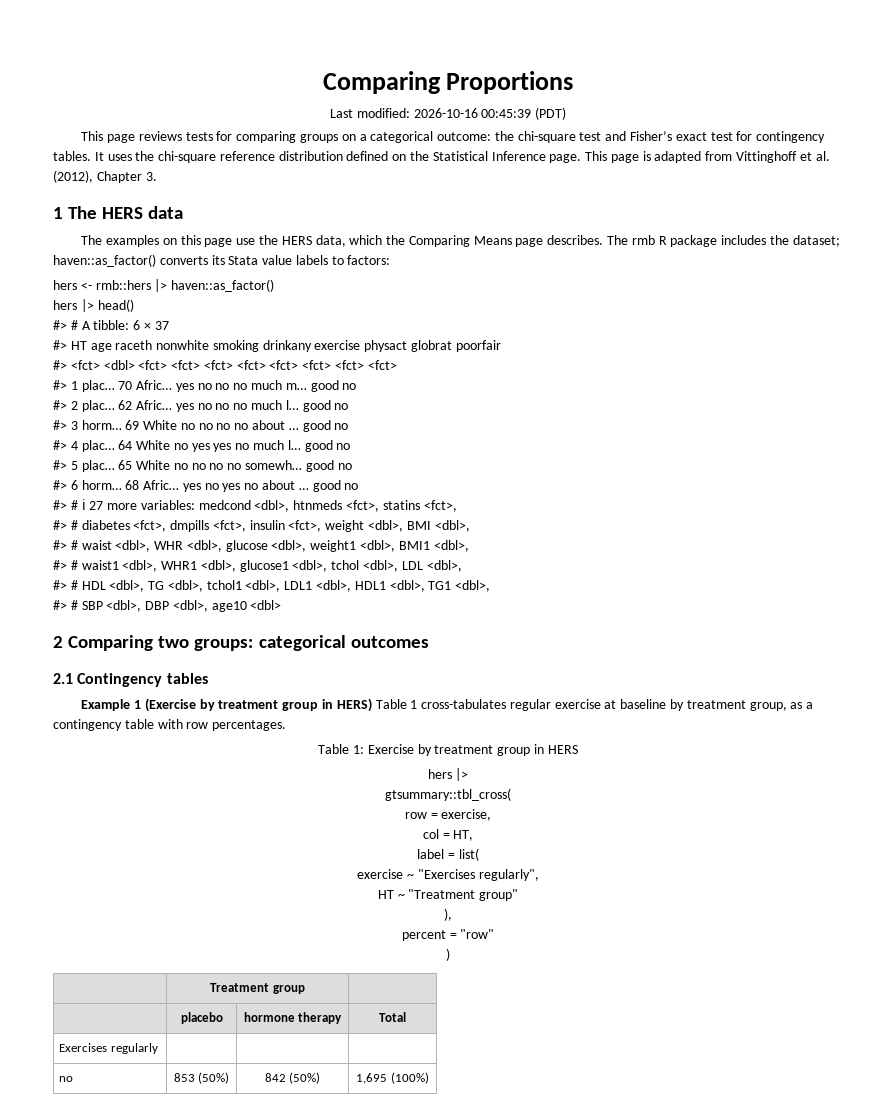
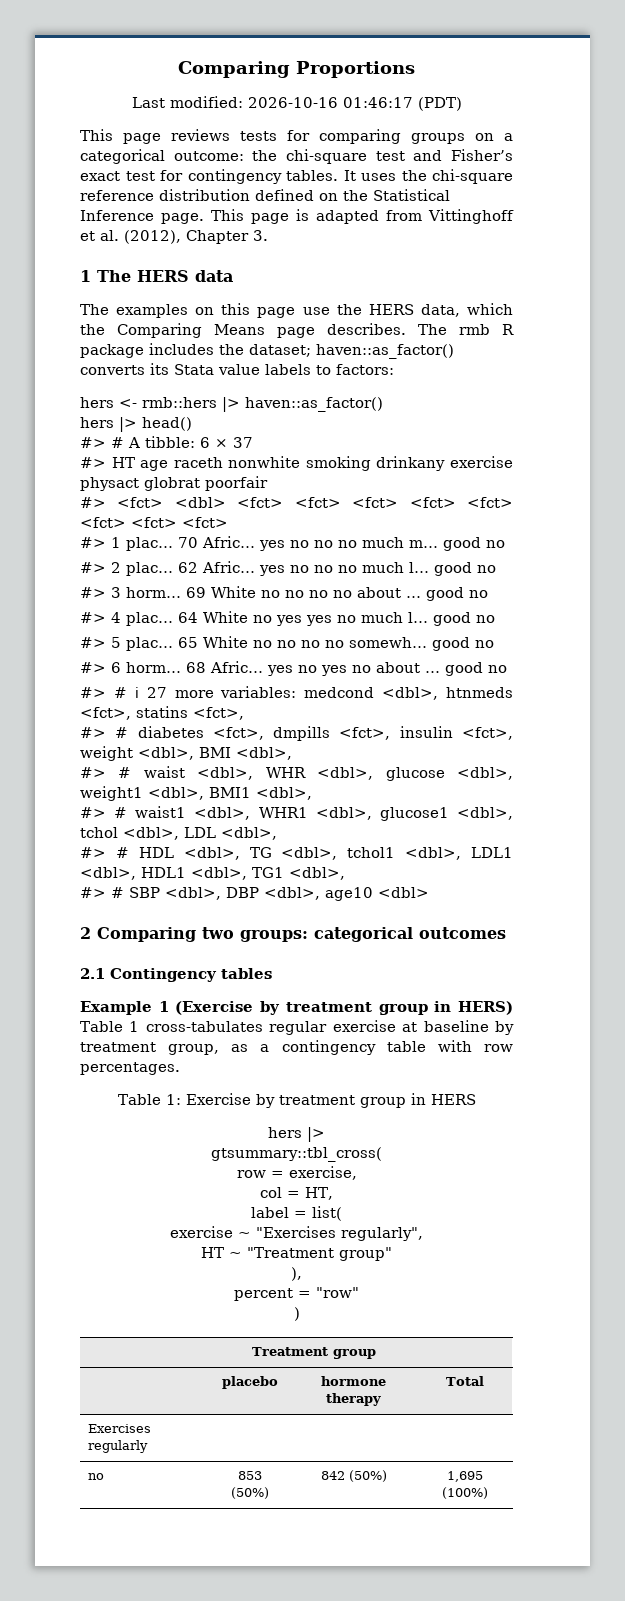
[481,109,532,118] 00:45:39 -> [342,97,413,108] 01:46:17

